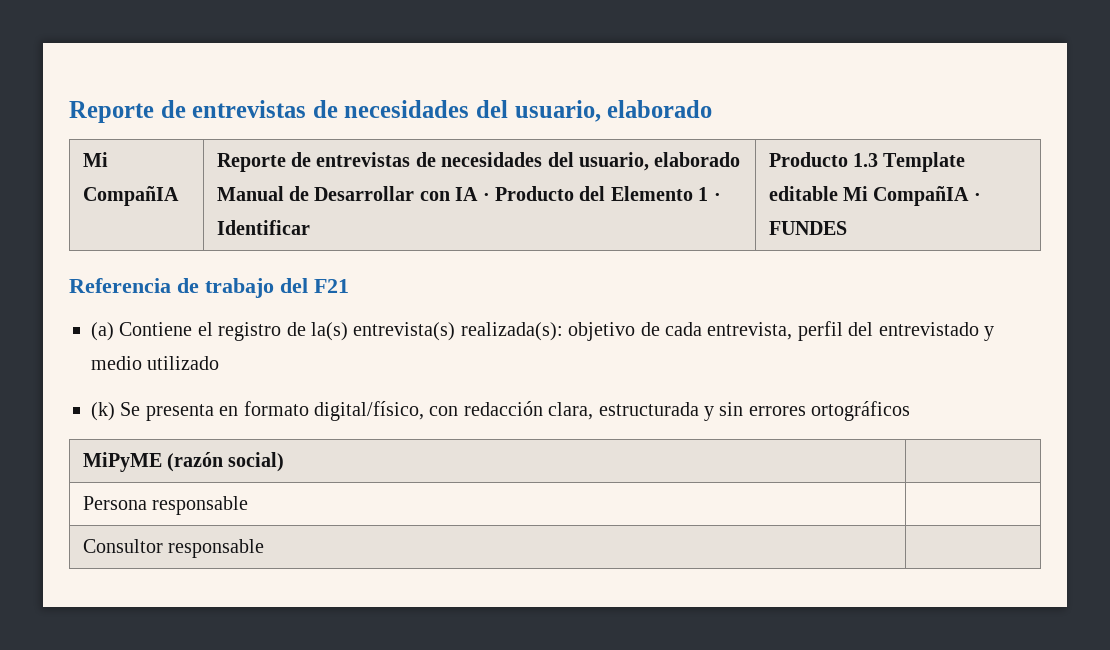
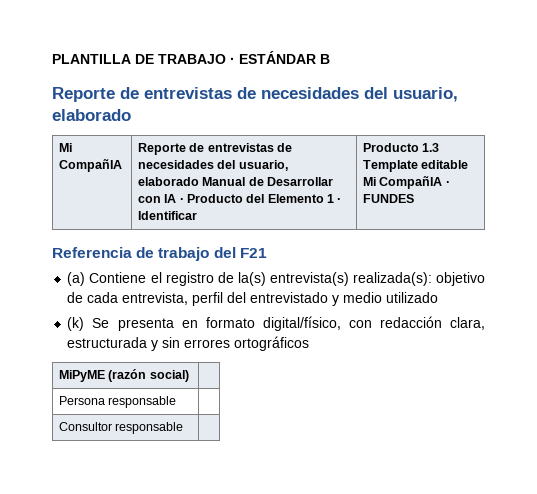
(69, 112) none -> [52,51,330,64] PLANTILLA DE TRABAJO · ESTÁNDAR B //

